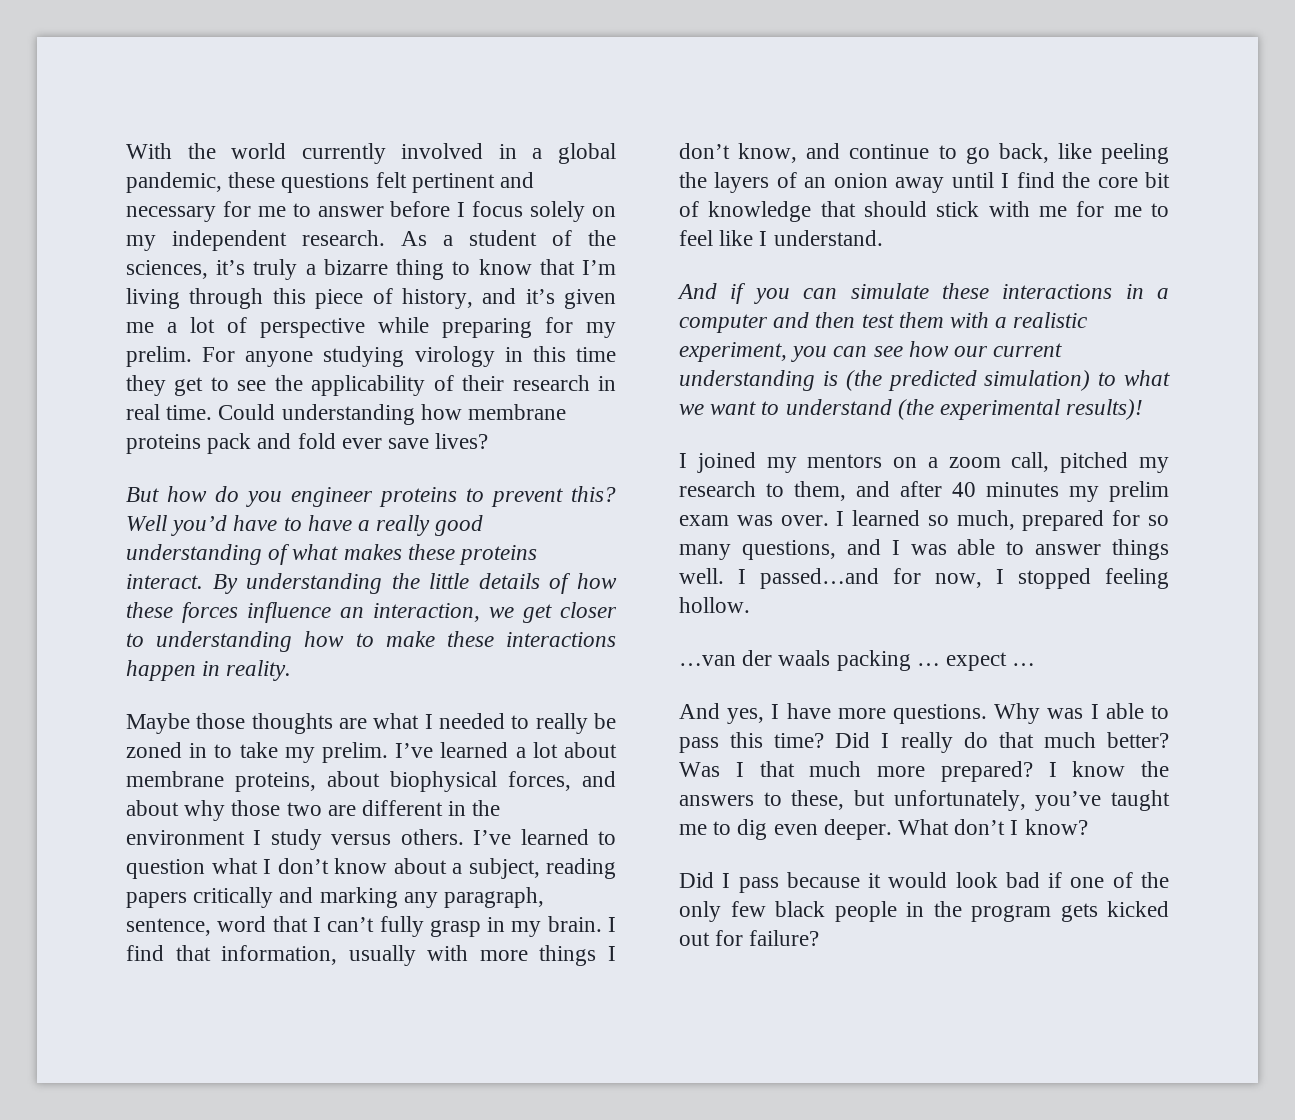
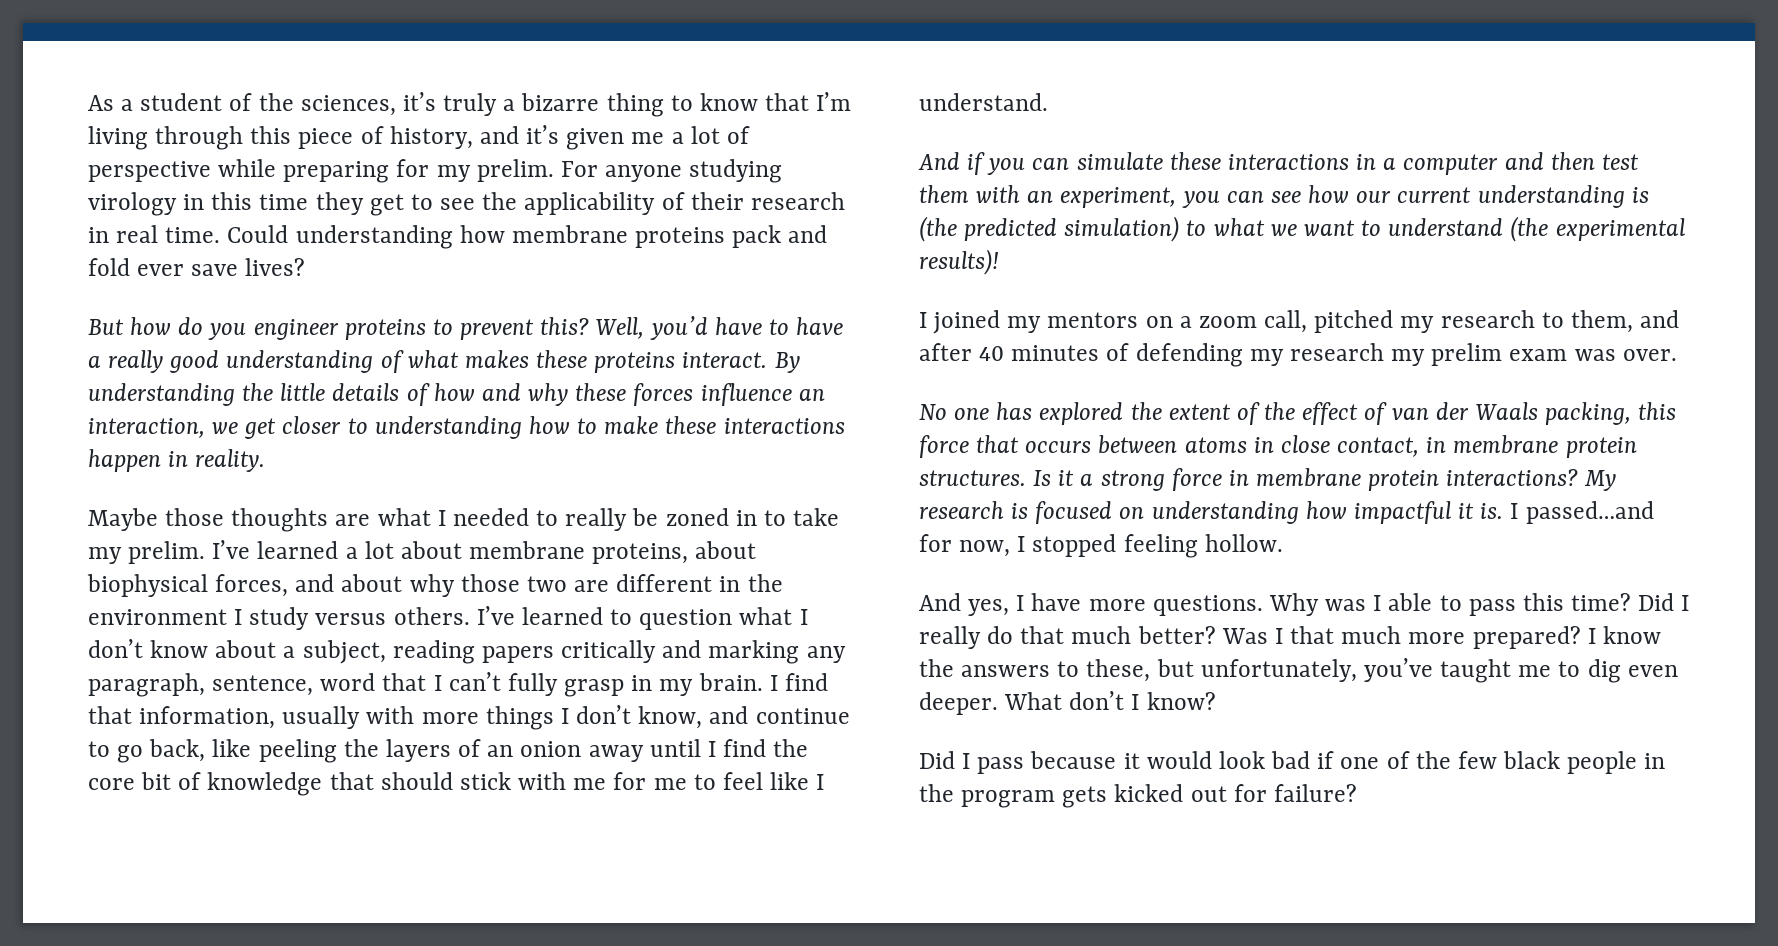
[126,143,616,164] [126,172,535,193] [126,201,616,222] [126,230,385,251] With the world currently involved in a global pandemic, these questions felt pertinent and necessary for me to answer before I focus solely on my independent research. -> (88, 103) none
[126,515,167,531] Well -> [595,317,645,339] Well,
(617, 581) none -> [481,383,569,406] and why
[995,312,1088,328] a realistic -> [1027,190,1054,203] an
(1059, 489) none -> [1106,343,1384,367] of defending my research
[836,510,1169,531] [679,539,1169,560] [679,568,724,584] I learned so much, prepared for so many questions, and I was able to answer things well. -> [919,402,1677,425] [919,435,1637,458] [919,468,1616,491] [919,501,1504,524] // No one has explored the extent of the effect of van der Waals packing, this force that occurs between atoms in close contact, in membrane protein structures. Is it a strong force in membrane protein interactions? My research is focused on understanding how impactful it is.
[679,650,1036,671] // …van der waals packing … expect … -> (1283, 543) none
[679,901,721,922] only -> (1451, 760) none

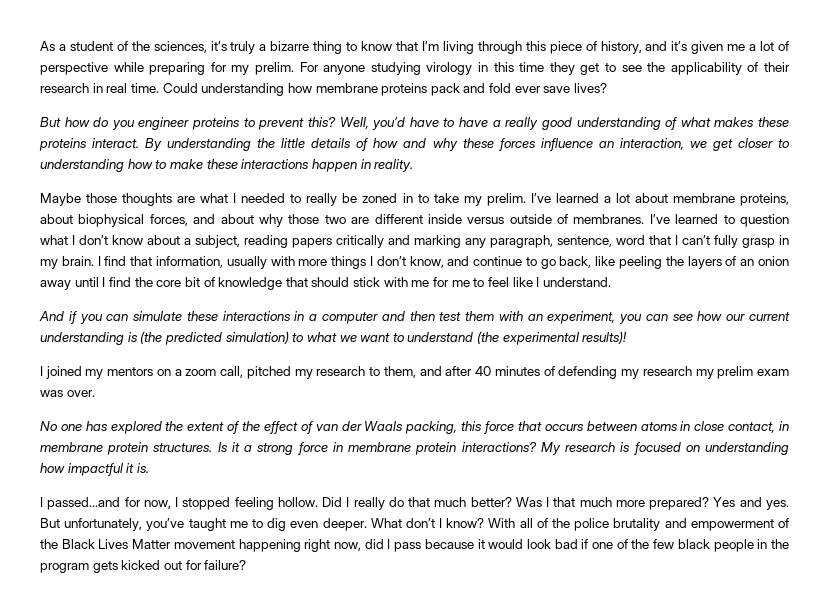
[719,574,783,592] [88,607,470,630] in the environment I study versus others. -> [427,214,645,224] inside versus outside of membranes.
(1504, 511) none -> (149, 468) //
[919,593,1632,616] // And yes, I have more questions. Why was I able to pass this time? -> (318, 502) none
[1587,626,1661,644] [919,659,1194,682] I know the answers to these, but -> [713,497,789,510] [40,518,60,528] Yes and yes. But
[919,751,955,769] // Did -> [488,518,789,531] [40,539,384,552] With all of the police brutality and empowerment of the Black Lives Matter movement happening right now, did

